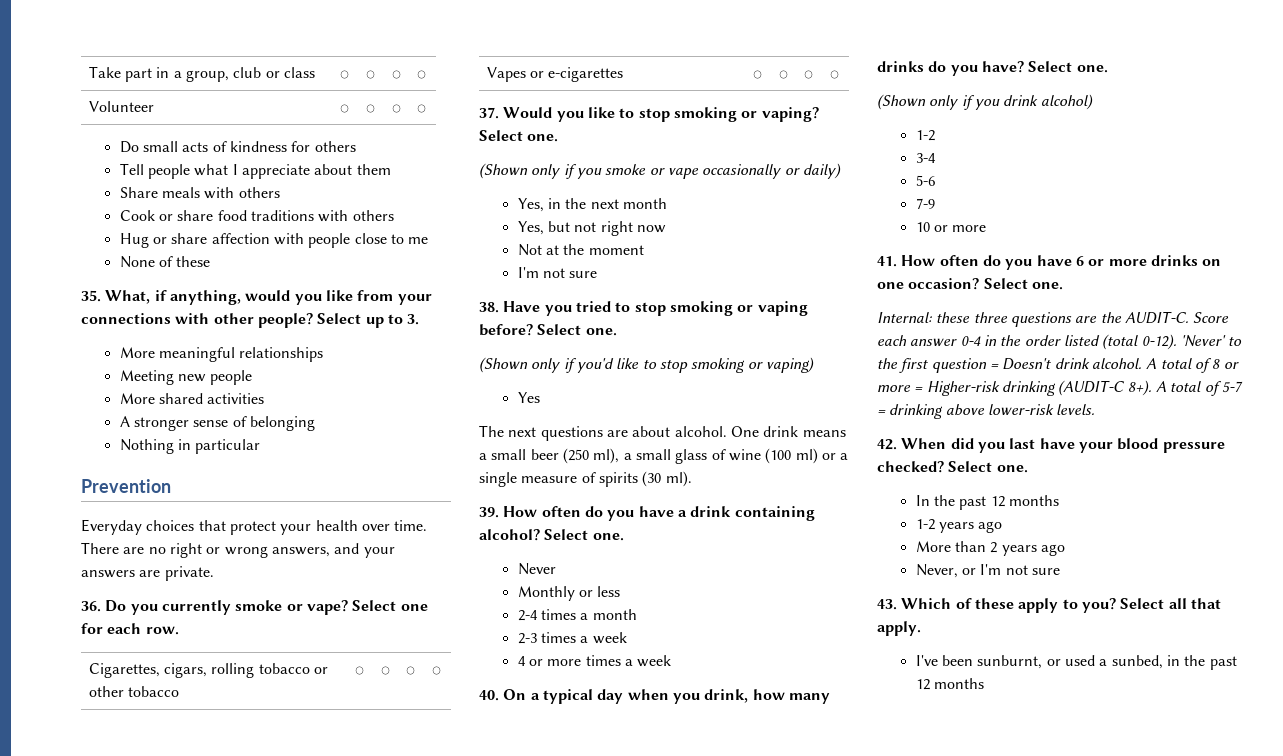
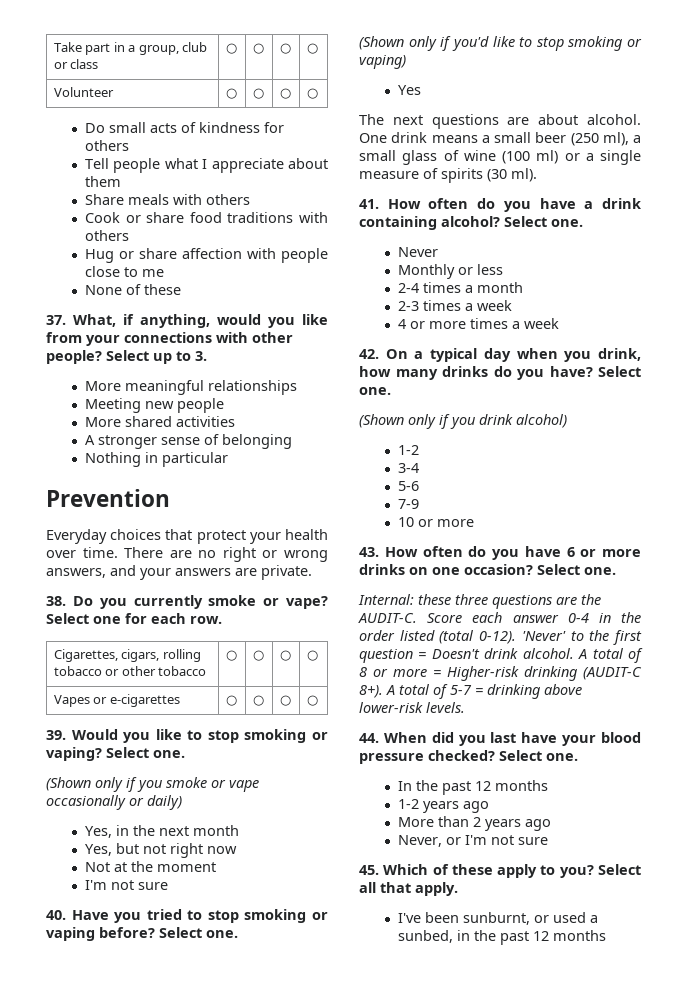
[81,290,101,302] 35. -> [46,315,66,325] 37.
[81,601,101,612] 36. -> [46,596,66,606] 38.
[479,107,499,119] 37. -> [46,730,66,740] 39.
[479,302,499,313] 38. -> [46,910,66,920] 40.
[479,507,499,518] 39. -> [359,199,379,209] 41.
[479,690,499,701] 40. -> [359,349,379,359] 42.
[877,256,897,267] 41. -> [359,547,379,557] 43.
[877,439,897,450] 42. -> [359,733,379,743] 44.
[877,599,897,610] 43. -> [359,865,379,875] 45.

